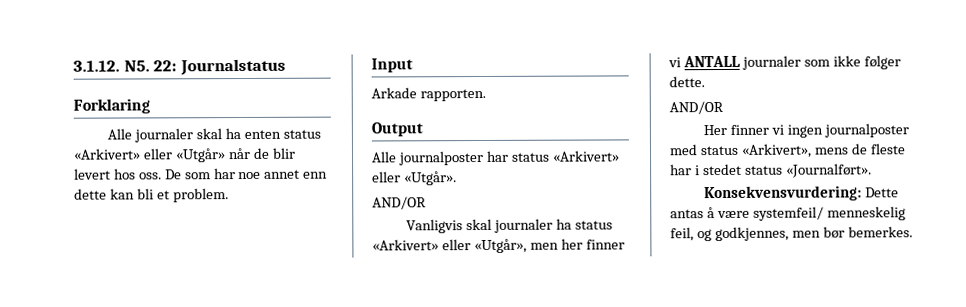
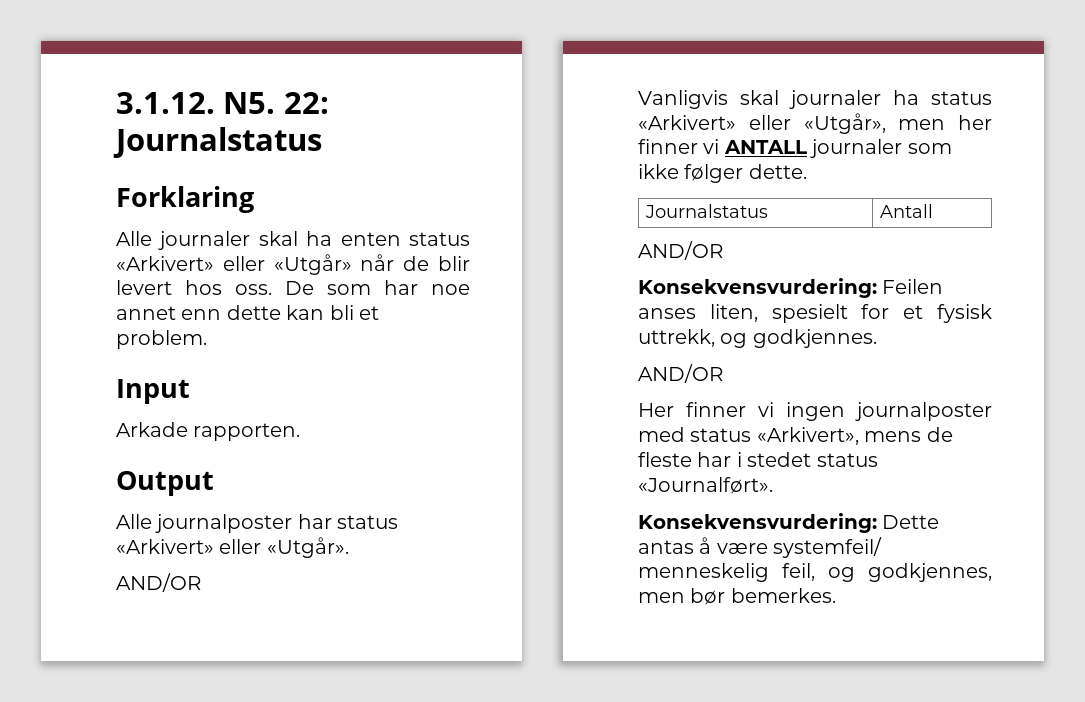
(705, 82) none -> [645,204,769,218] [880,204,934,218] [638,241,723,260] [638,278,944,298] [638,304,992,323] [638,329,877,348] // Journalstatus | Antall // AND/OR // Konsekvensvurdering: Feilen anses liten, spesielt for et fysisk uttrekk, og godkjennes.

